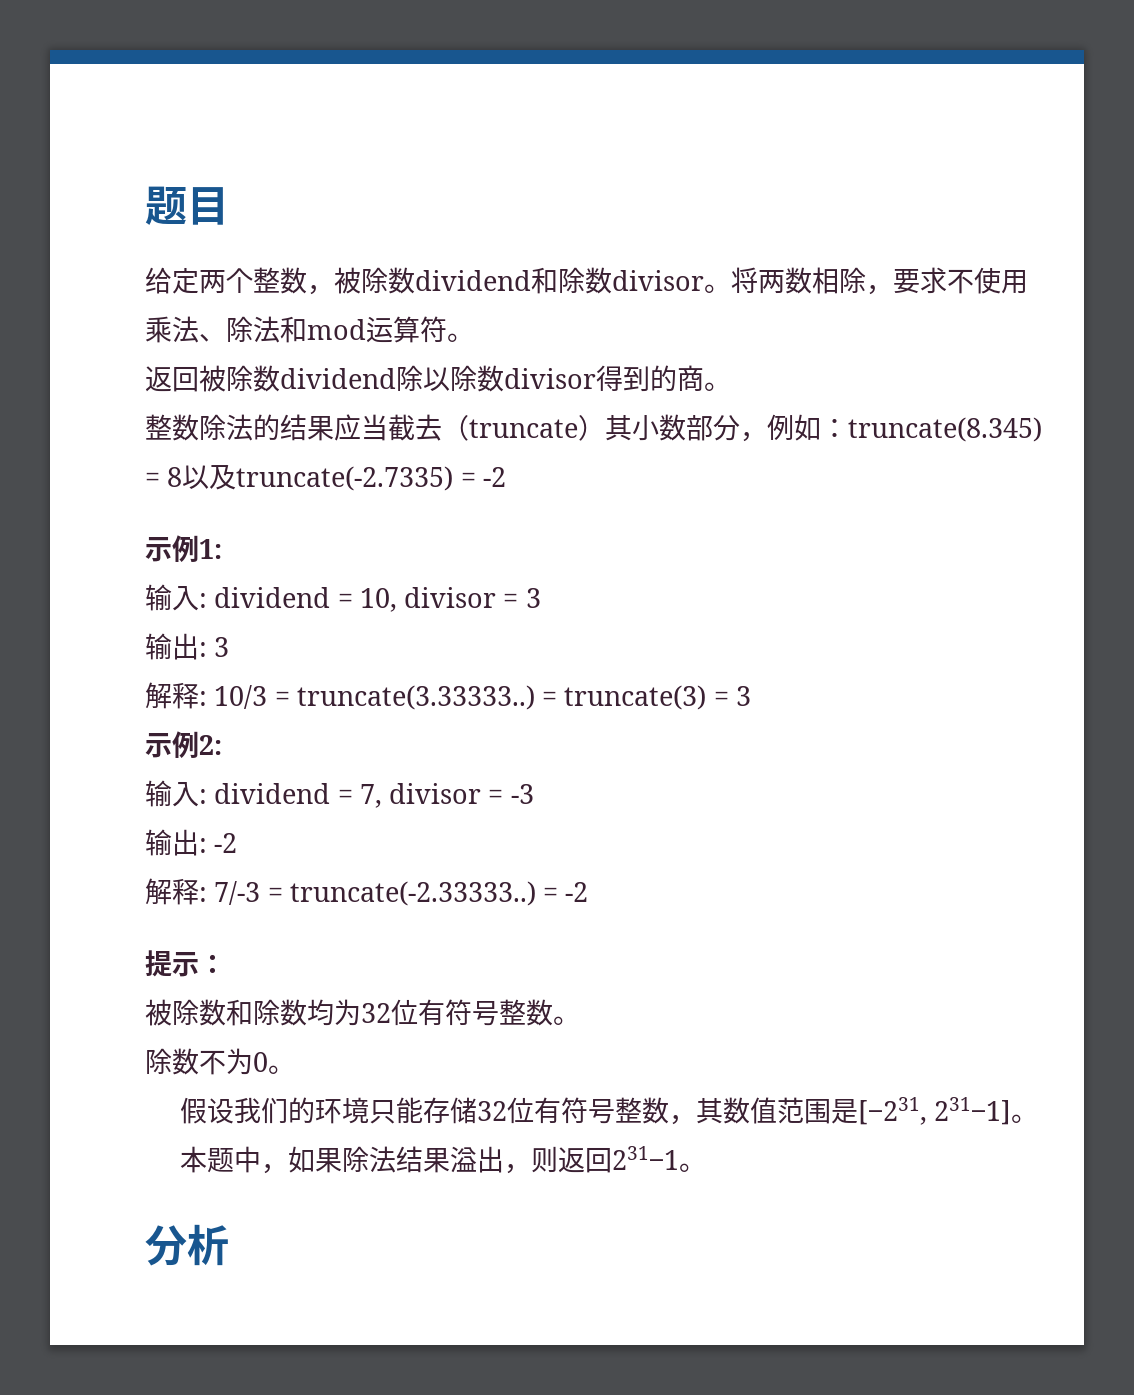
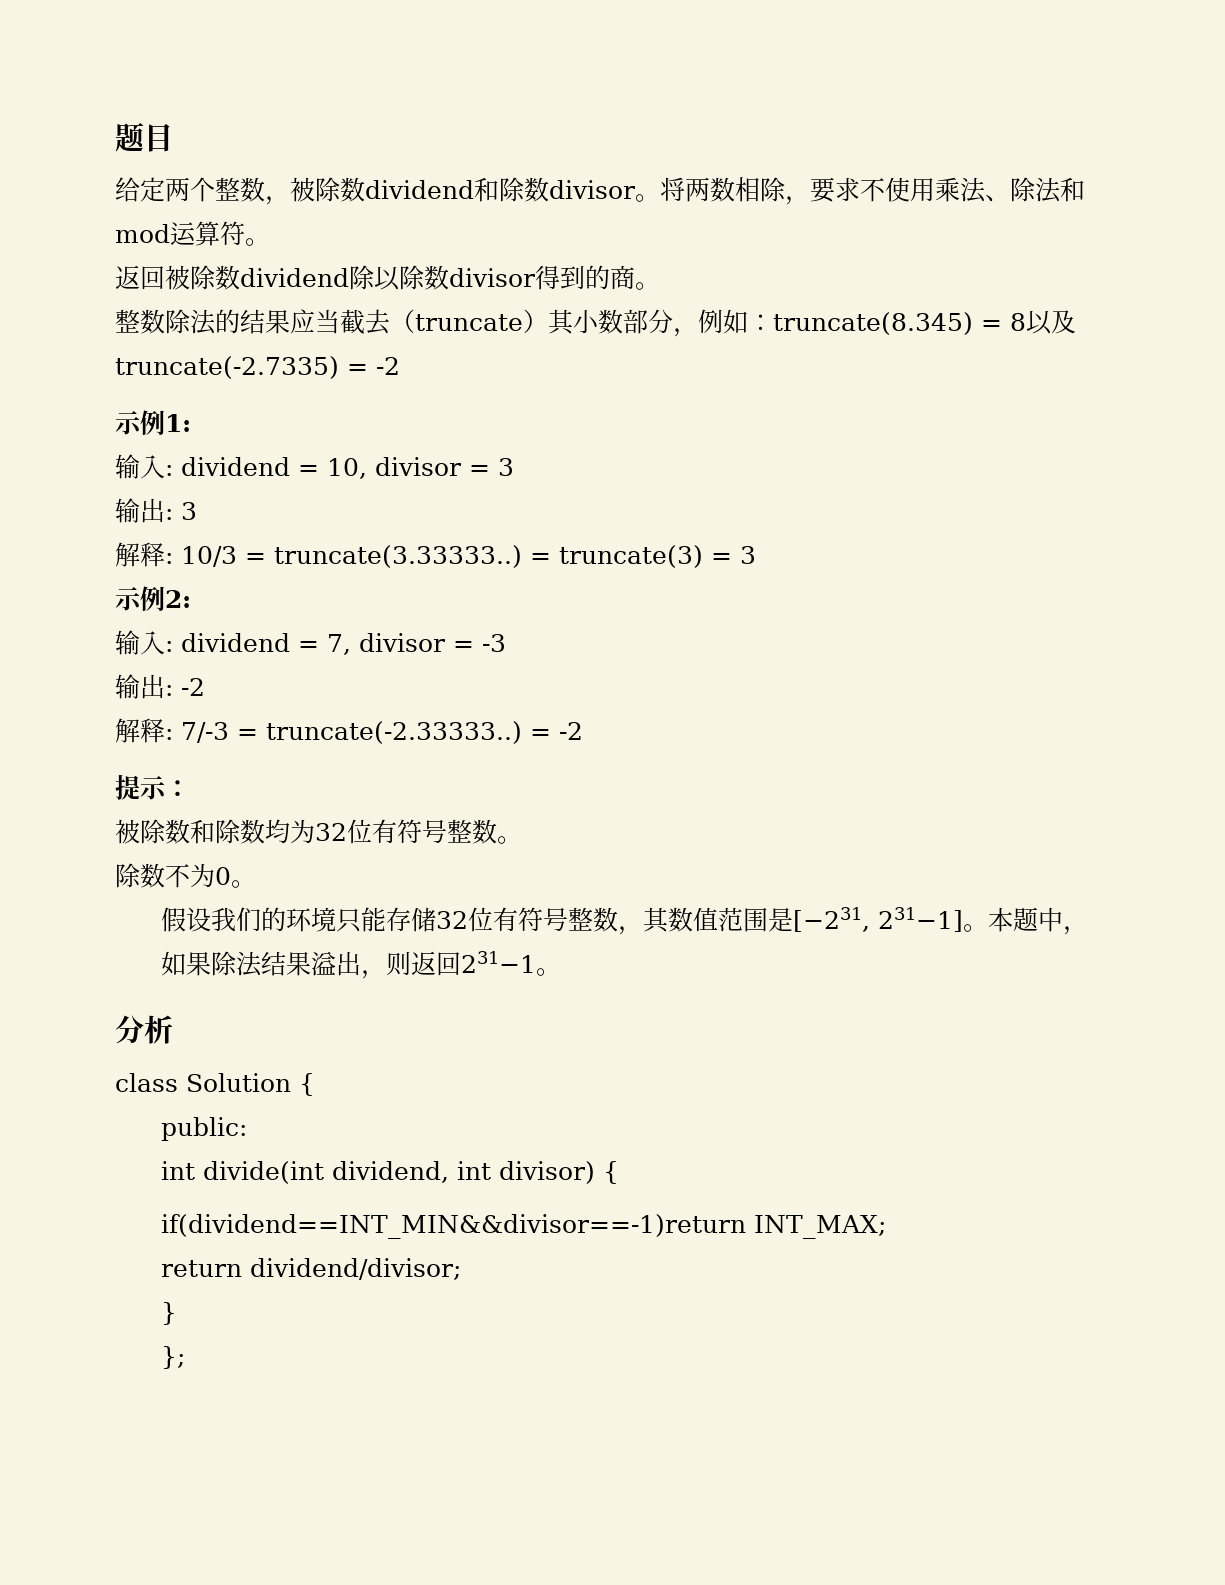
(229, 1245) none -> [115,1073,315,1096] [161,1117,248,1141] [161,1161,620,1184] [161,1214,887,1239] [161,1258,462,1280] [161,1302,178,1325] [161,1346,186,1369] // class Solution { // public: // int divide(int dividend, int divisor) { // if(dividend==INT_MIN&&divisor==-1)return INT_MAX; // return dividend/divisor; // } // };

